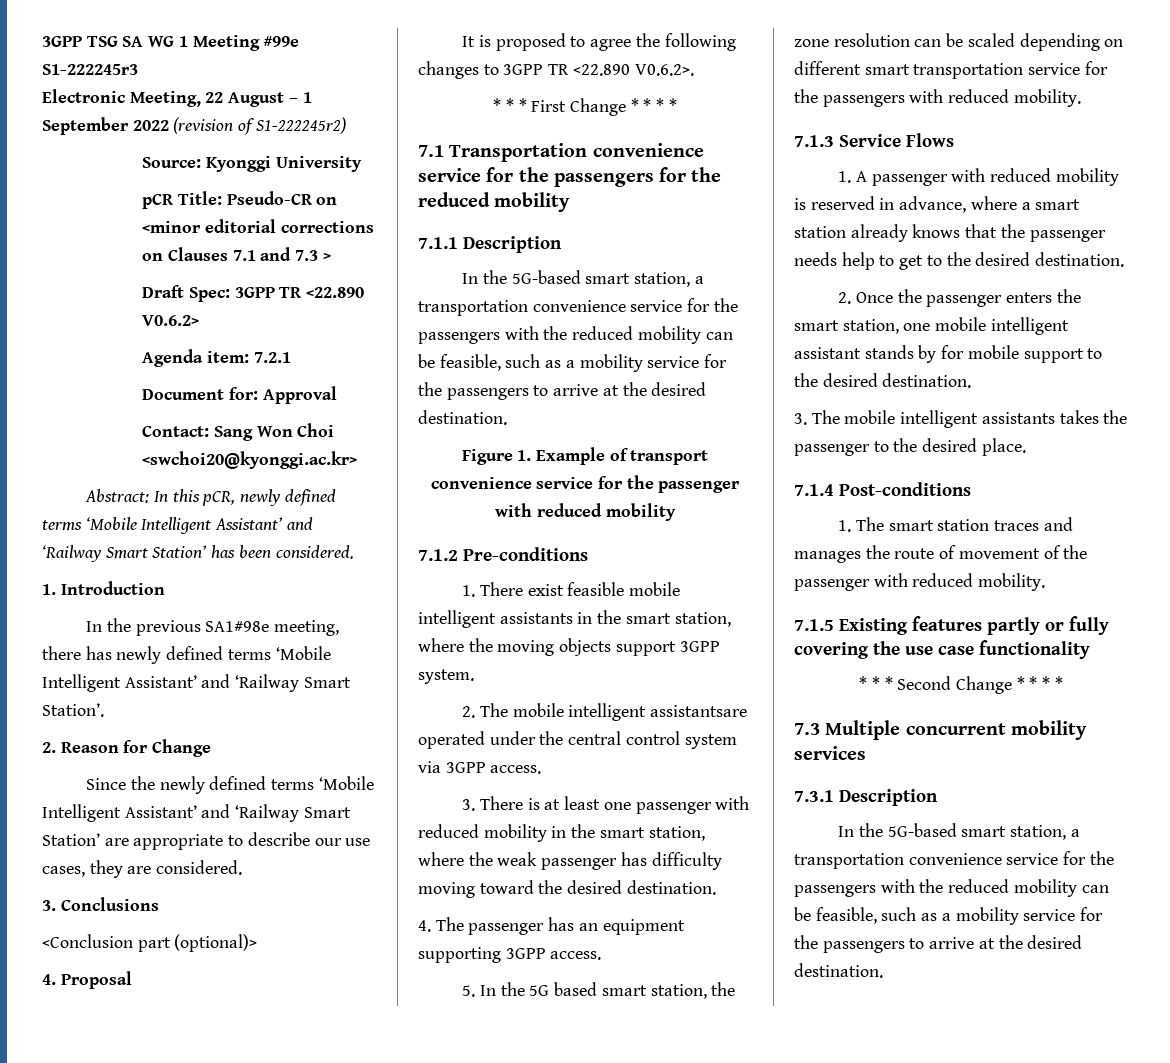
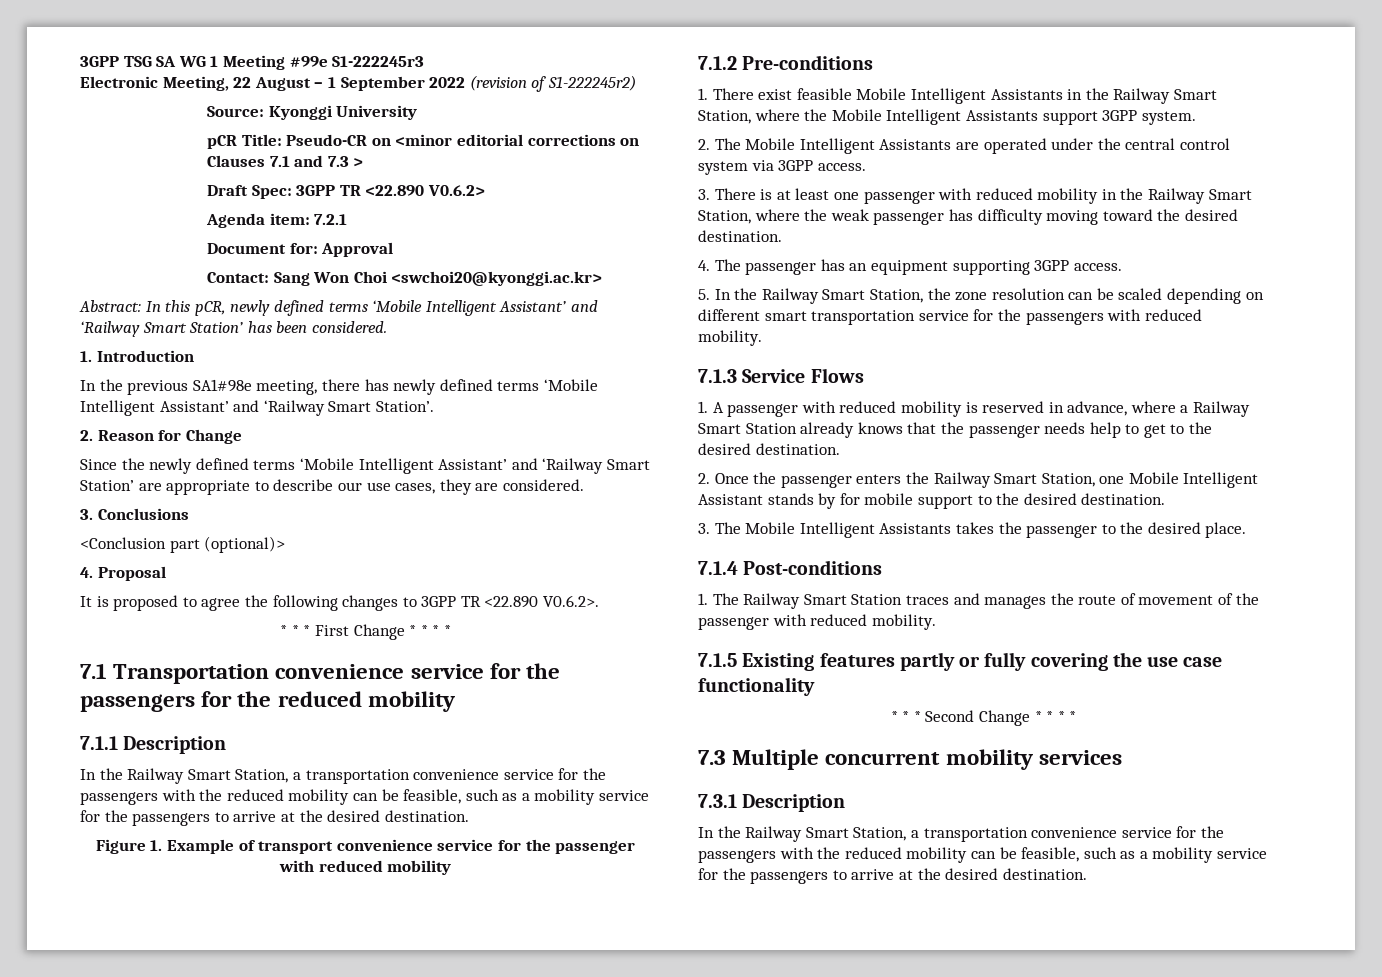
[511,270,691,287] 5G-based smart station, -> [127,768,289,784] Railway Smart Station,
[629,582,681,596] [418,610,731,628] [418,638,612,656] mobile intelligent assistants in the smart station, where the moving objects -> [856,88,1217,104] [698,109,1038,125] Mobile Intelligent Assistants in the Railway Smart Station, where the Mobile Intelligent Assistants
[512,703,748,721] mobile intelligent assistantsare -> [745,138,979,154] Mobile Intelligent Assistants are
[599,826,705,841] smart station, -> [1148,188,1252,204] [698,210,751,224] Railway Smart Station,
[529,982,707,999] 5G based smart station, -> [761,288,923,304] Railway Smart Station,
[1035,199,1081,210] [794,226,846,238] smart station -> [1193,401,1251,417] [698,423,797,434] Railway Smart Station
[794,317,1069,335] [794,347,861,359] smart station, one mobile intelligent assistant -> [933,472,1259,488] [698,494,763,505] Railway Smart Station, one Mobile Intelligent Assistant
[844,410,1055,428] mobile intelligent assistants -> [745,522,952,538] Mobile Intelligent Assistants
[888,519,990,531] smart station -> [743,593,903,609] Railway Smart Station
[887,823,1067,840] 5G-based smart station, -> [745,826,907,842] Railway Smart Station,

